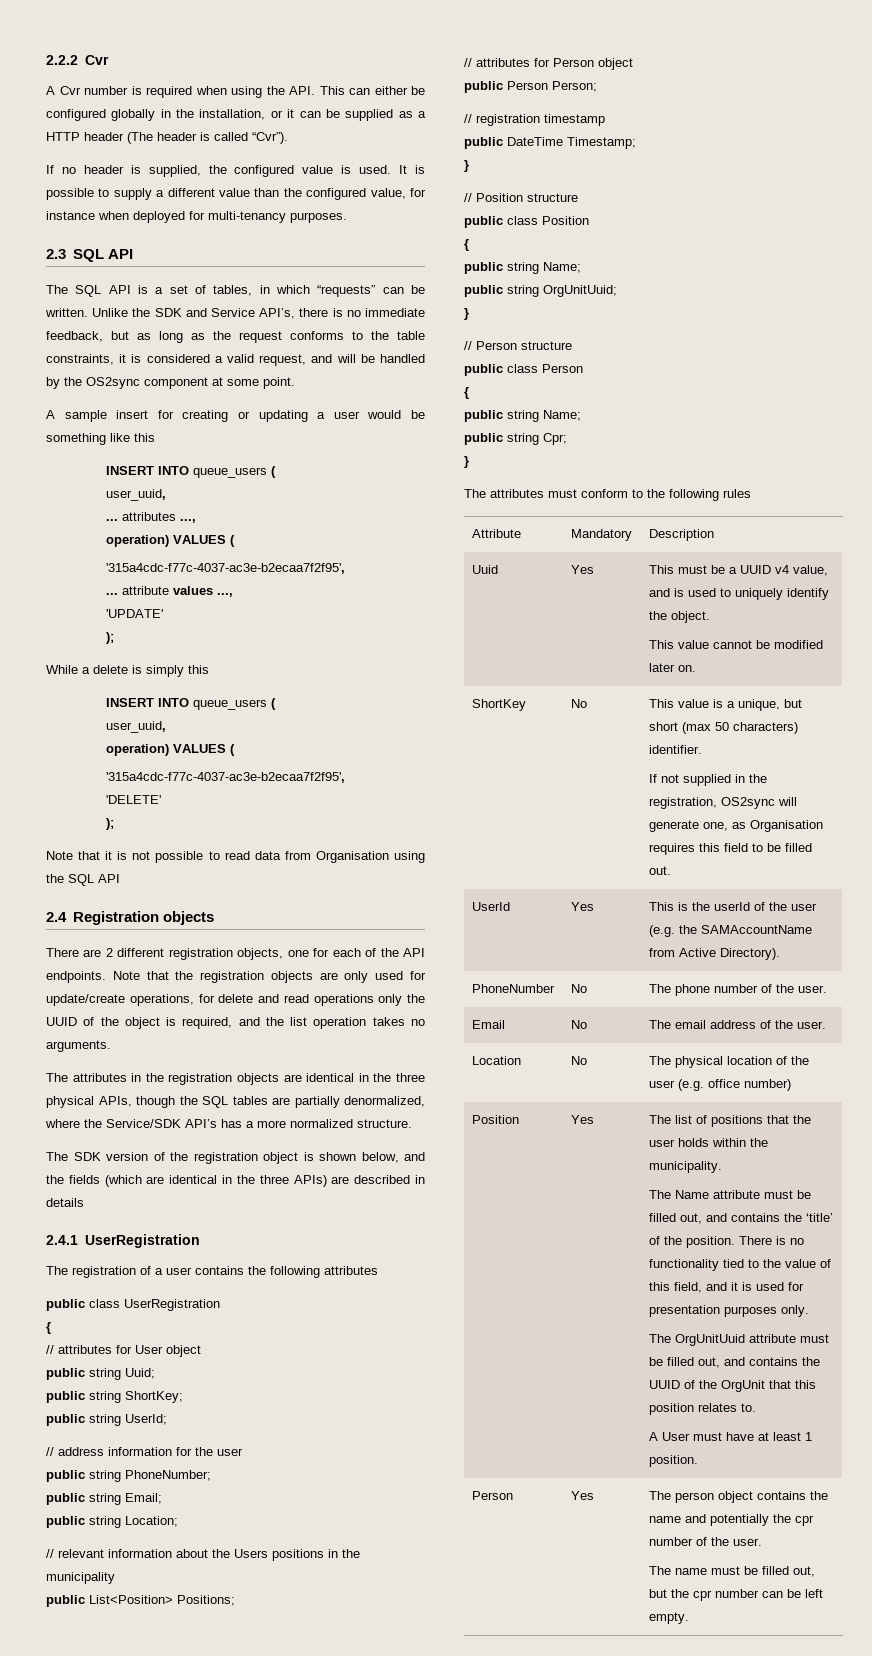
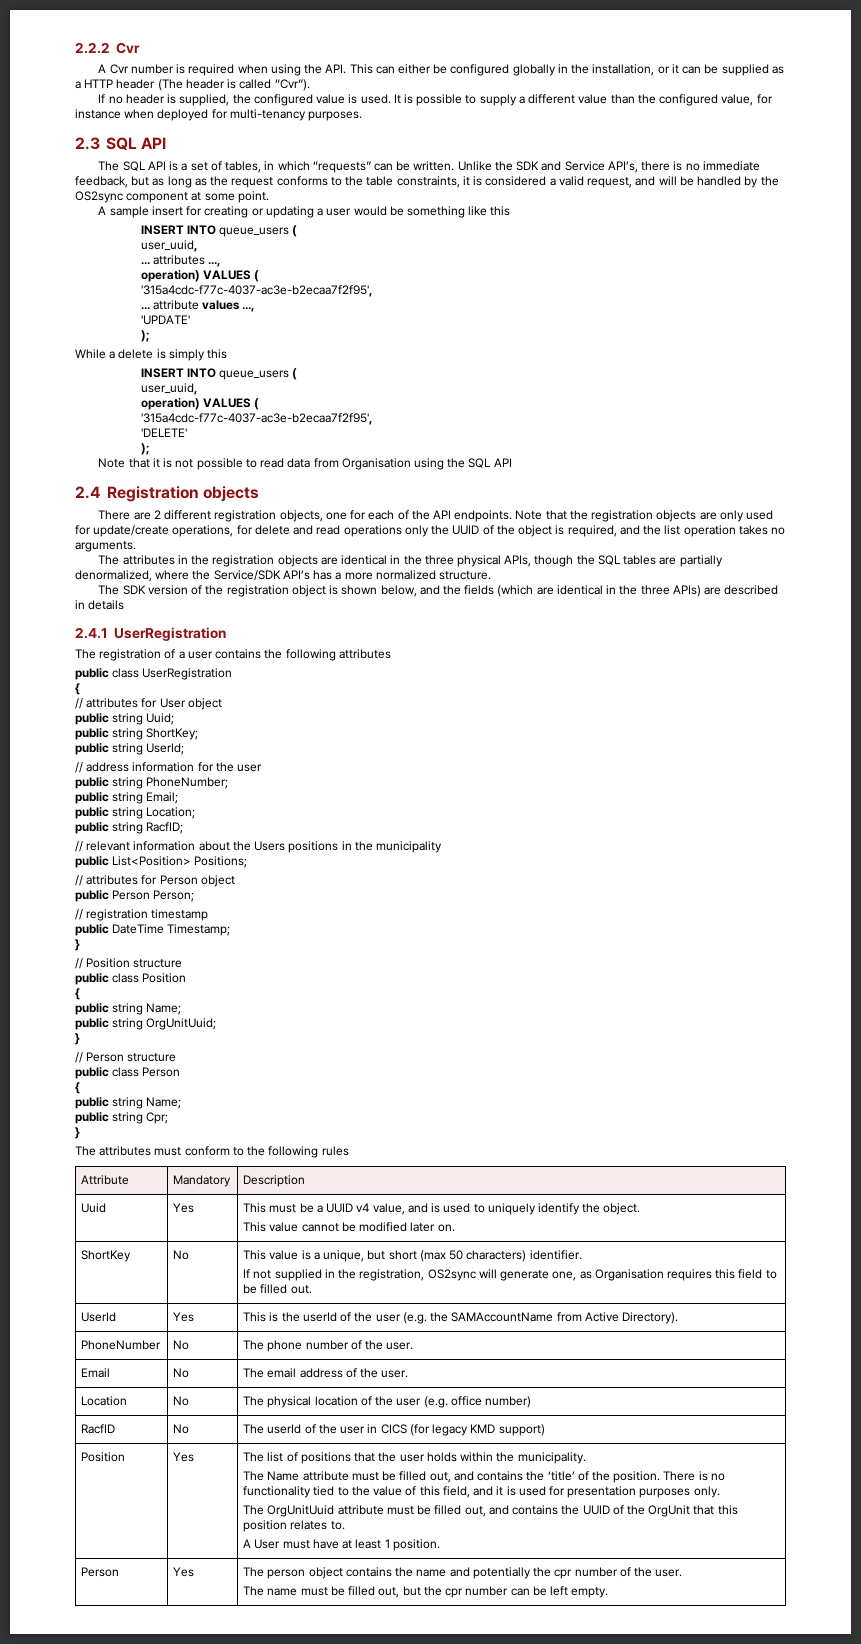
(178, 1521) none -> [75,822,184,834] // public string RacfID;
(792, 1085) none -> [81,1424,116,1434] [173,1424,190,1434] [243,1424,545,1436] // RacfID | No | The userId of the user in CICS (for legacy KMD support)

